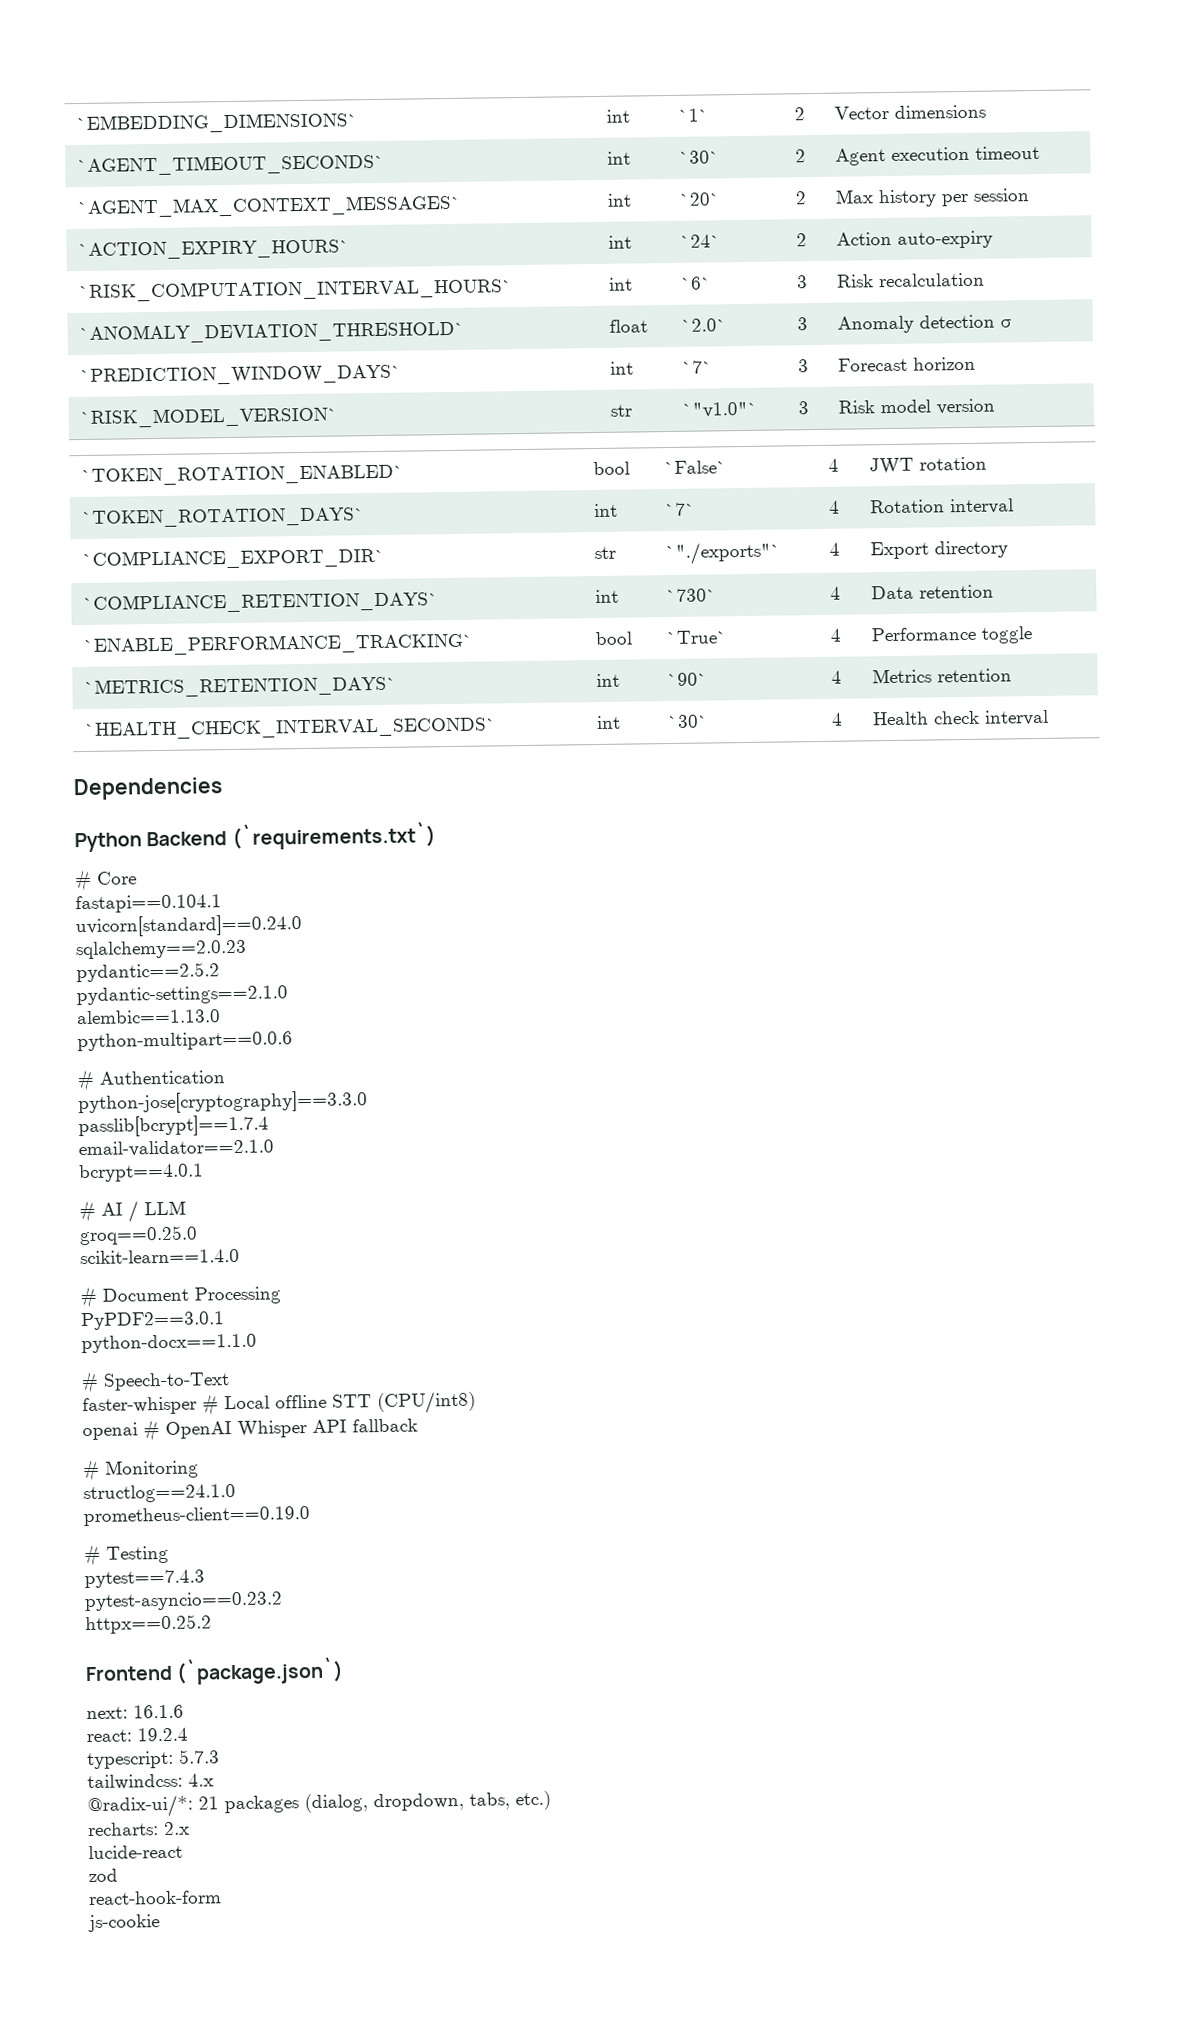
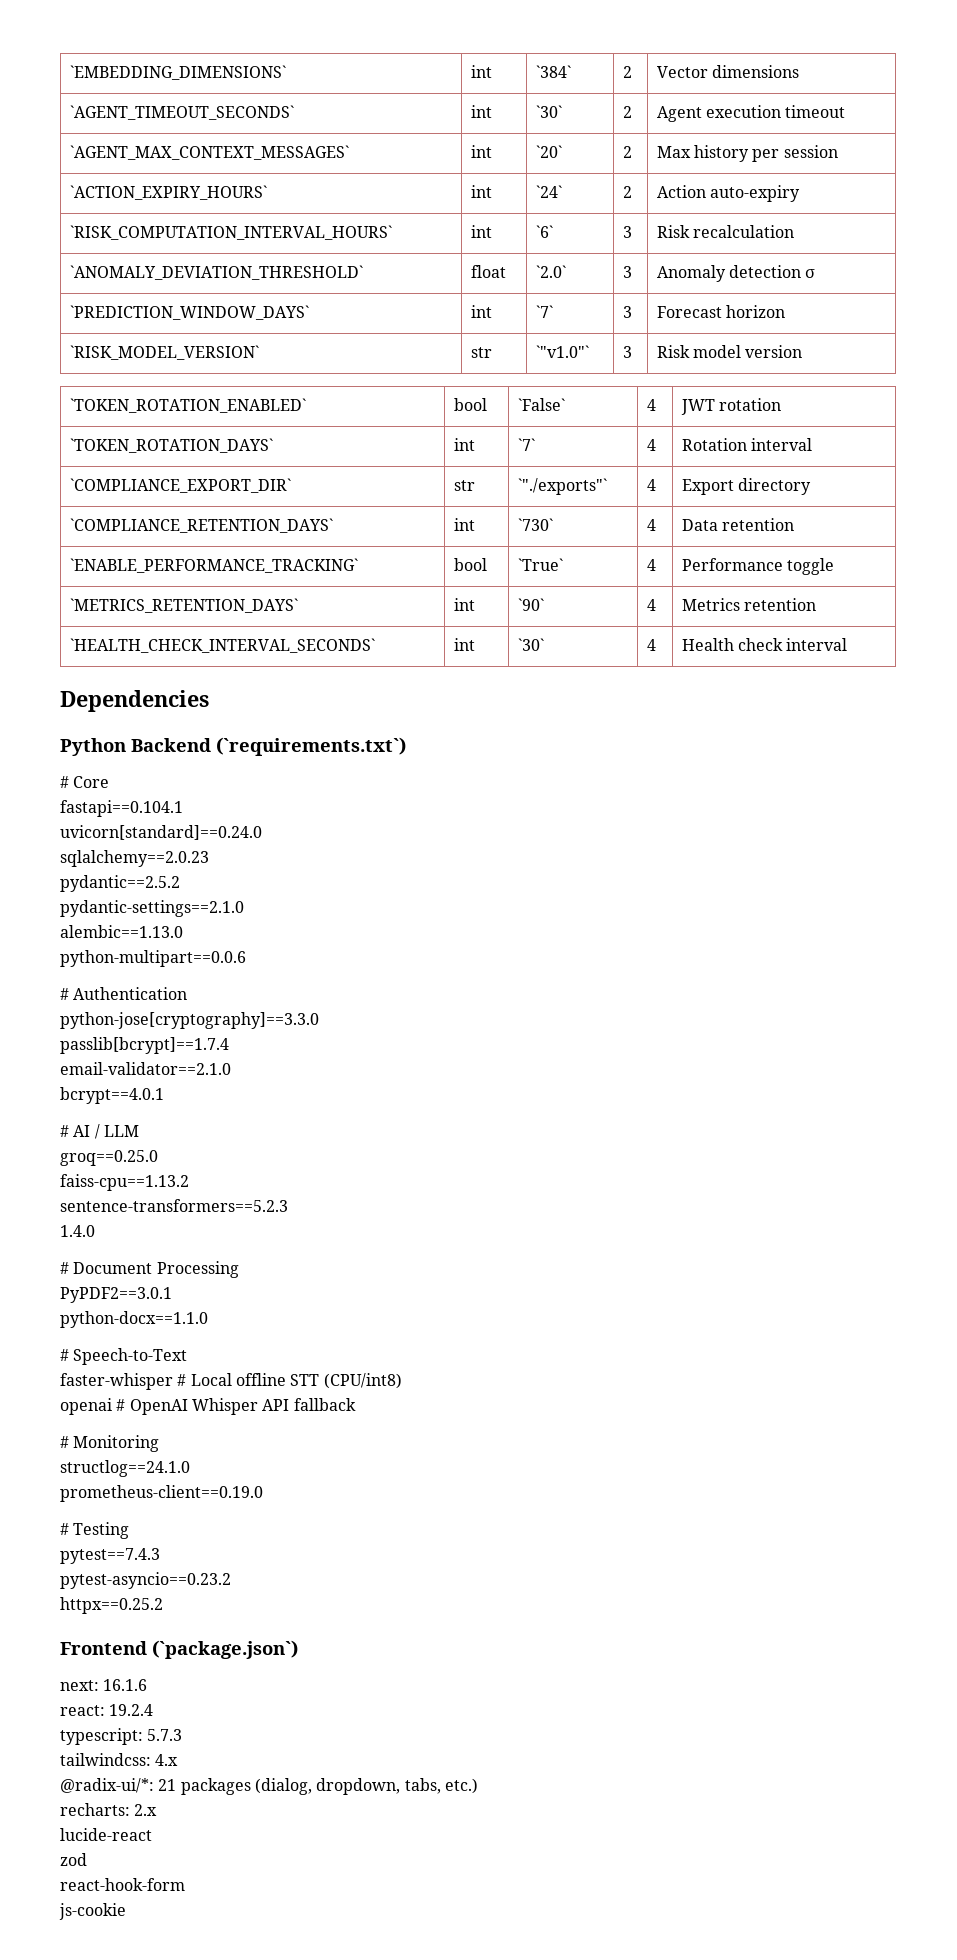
[677,108,709,122] `1` -> [535,65,571,78] `384`
[80,1248,240,1265] scikit-learn==1.4.0 -> [60,1174,189,1191] [60,1199,288,1212] [60,1225,95,1237] faiss-cpu==1.13.2 // sentence-transformers==5.2.3 // 1.4.0

